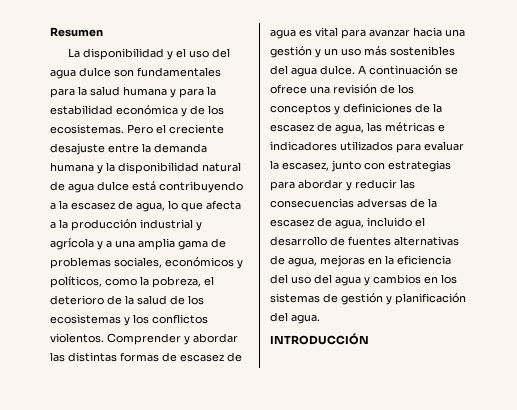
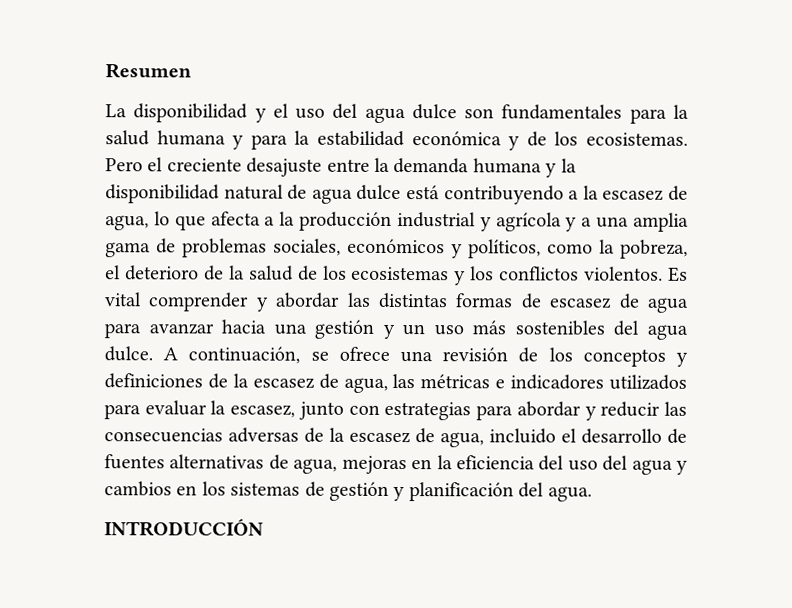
[107,333,181,345] Comprender -> [668,266,688,282] [104,292,250,312] Es vital comprender
[299,27,338,37] es vital -> (689, 305) none
[369,65,442,75] continuación -> [188,346,301,364] continuación,

